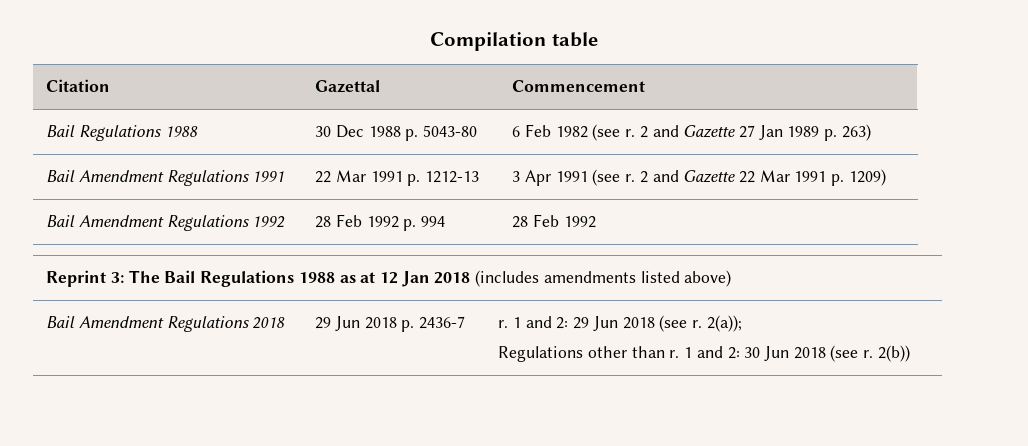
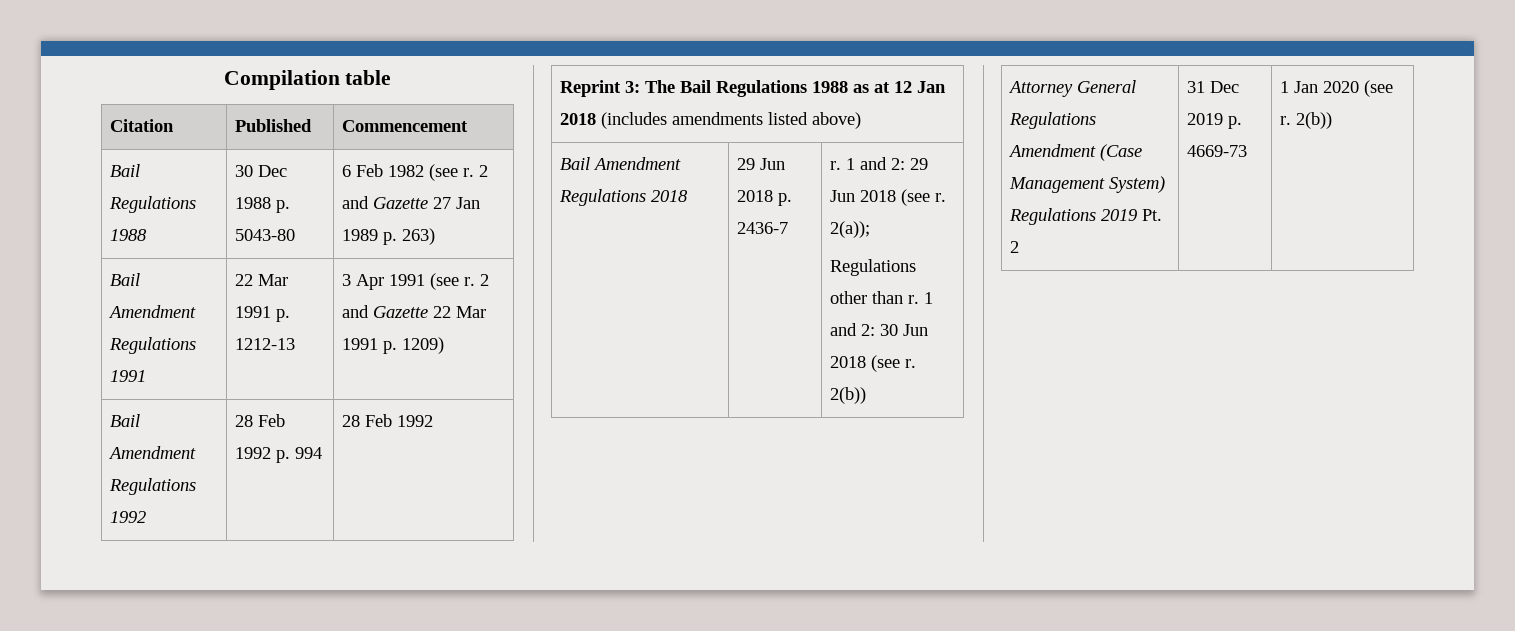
[315,80,381,93] Gazettal -> [234,119,312,132] Published
(910, 353) none -> [1007,80,1136,97] [1008,112,1096,129] [1007,144,1142,161] [1008,176,1165,193] [1008,208,1162,225] [1009,241,1019,253] [1186,81,1239,93] [1186,113,1242,129] [1186,145,1247,157] [1279,80,1393,97] [1279,112,1332,129] // Attorney General Regulations Amendment (Case Management System) Regulations 2019 Pt. 2 | 31 Dec 2019 p. 4669-73 | 1 Jan 2020 (see r. 2(b))

